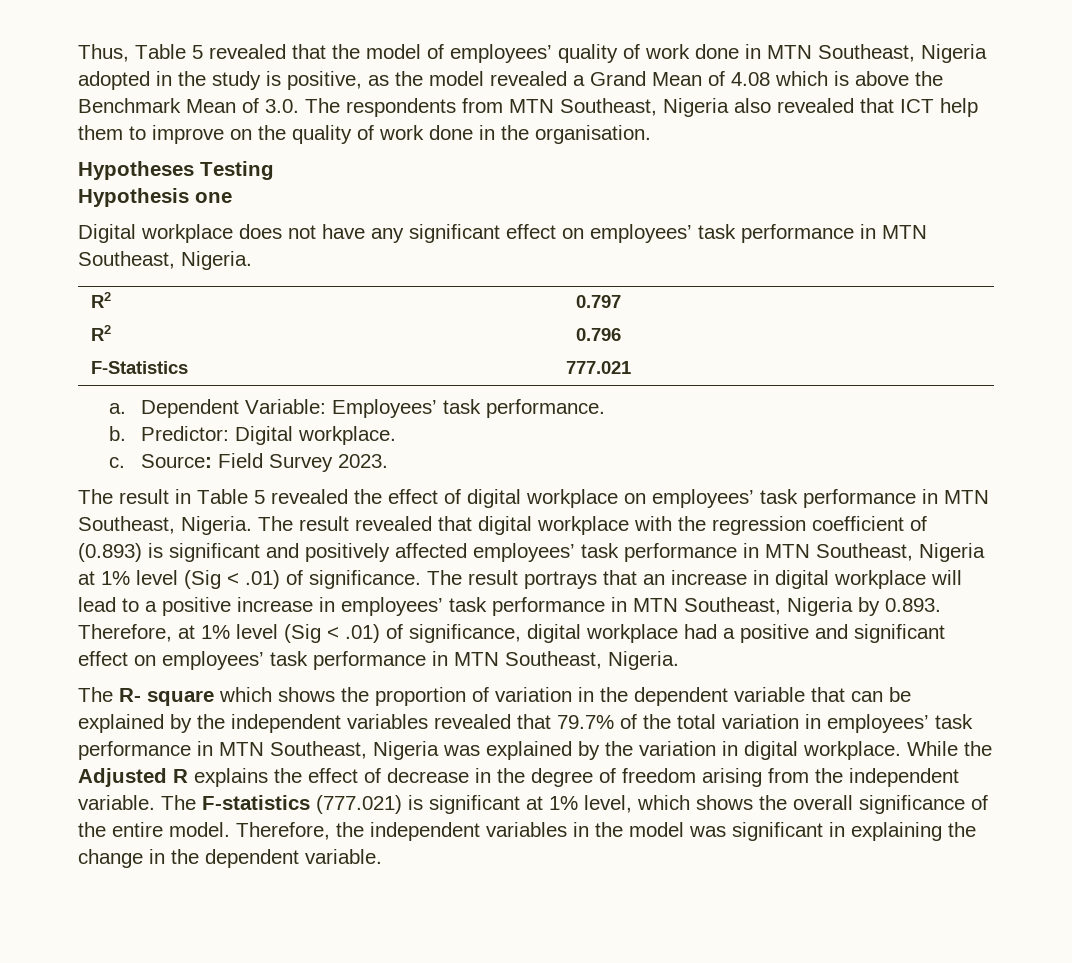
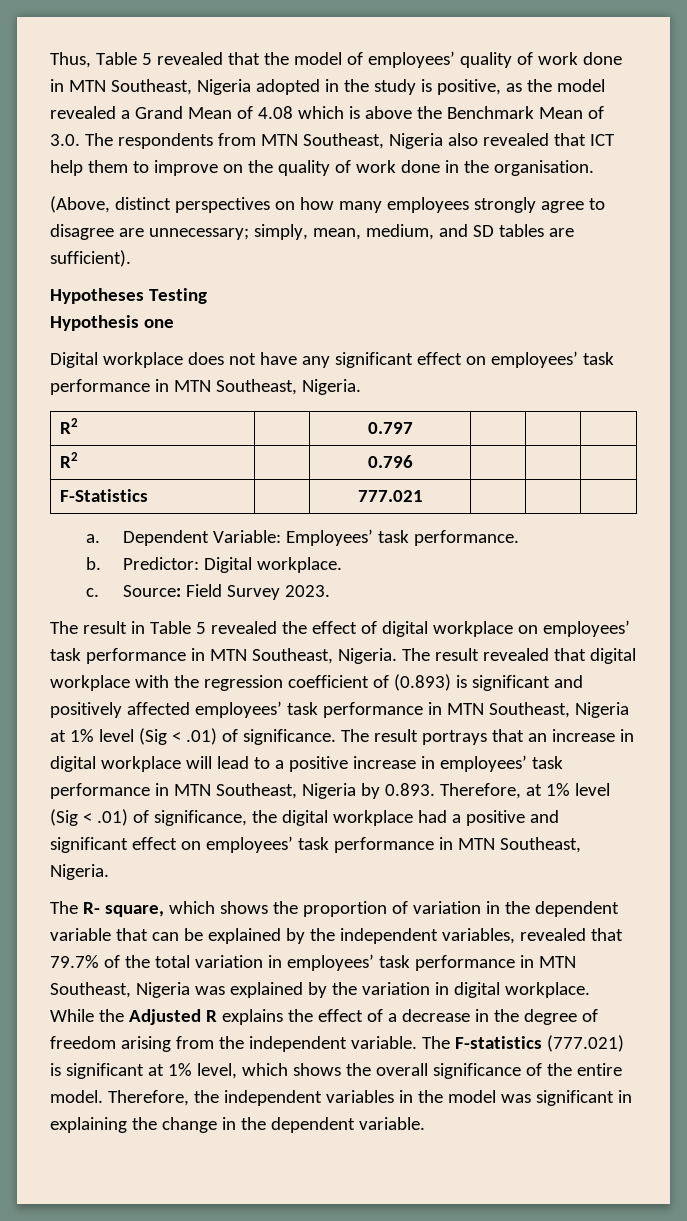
(651, 134) none -> [50,196,605,213] [50,224,574,240] [50,250,131,267] // (Above, distinct perspectives on how many employees strongly agree to disagree are unnecessary; simply, mean, medium, and SD tables are sufficient).
(521, 633) none -> [251,810,277,823] the
[147,690,214,706] square -> [104,905,164,917] square,
[347,714,428,729] variables -> [441,928,515,944] variables,
(381, 775) none -> [387,1013,397,1022] a

